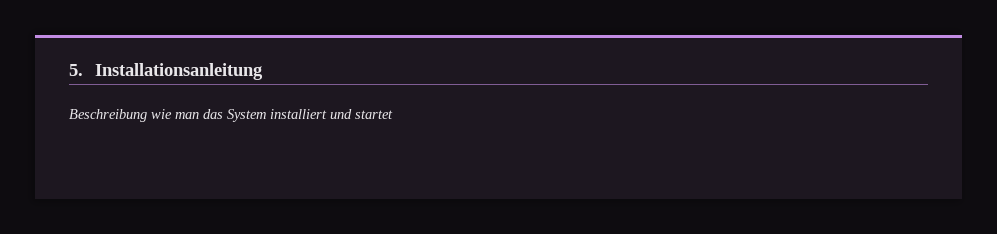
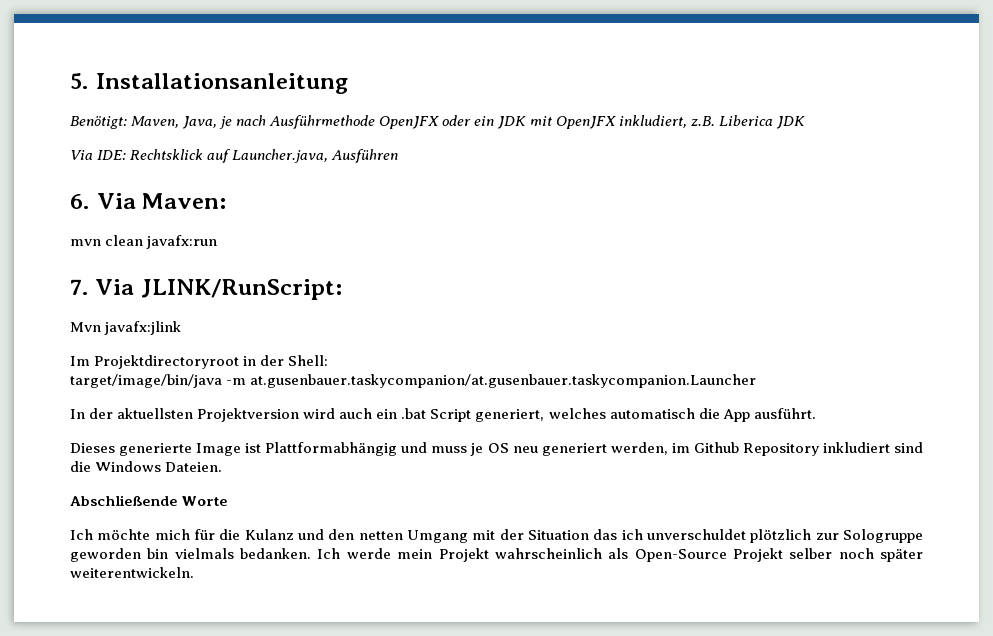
[69,109,393,122] Beschreibung wie man das System installiert und startet -> [70,115,805,129] [70,149,399,163] [70,193,226,209] [70,235,218,249] [70,279,342,300] [70,321,182,335] [70,355,329,369] [70,374,757,388] [70,408,816,422] [70,442,923,456] [70,461,223,472] [70,495,229,506] [70,529,924,543] [70,548,924,562] [70,567,194,578] Benötigt: Maven, Java, je nach Ausführmethode OpenJFX oder ein JDK mit OpenJFX inkludiert, z.B. Liberica JDK // Via IDE: Rechtsklick auf Launcher.java, Ausführen // 6. Via Maven: // mvn clean javafx:run // 7. Via JLINK/RunScript: // Mvn javafx:jlink // Im Projektdirectoryroot in der Shell: // target/image/bin/java -m at.gusenbauer.taskycompanion/at.gusenbauer.taskycompanion.Launcher // In der aktuellsten Projektversion wird auch ein .bat Script generiert, welches automatisch die App ausführt. // Dieses generierte Image ist Plattformabhängig und muss je OS neu generiert werden, im Github Repository inkludiert sind die Windows Dateien. // Abschließende Worte // Ich möchte mich für die Kulanz und den netten Umgang mit der Situation das ich unverschuldet plötzlich zur Sologruppe geworden bin vielmals bedanken. Ich werde mein Projekt wahrscheinlich als Open-Source Projekt selber noch später weiterentwickeln.

